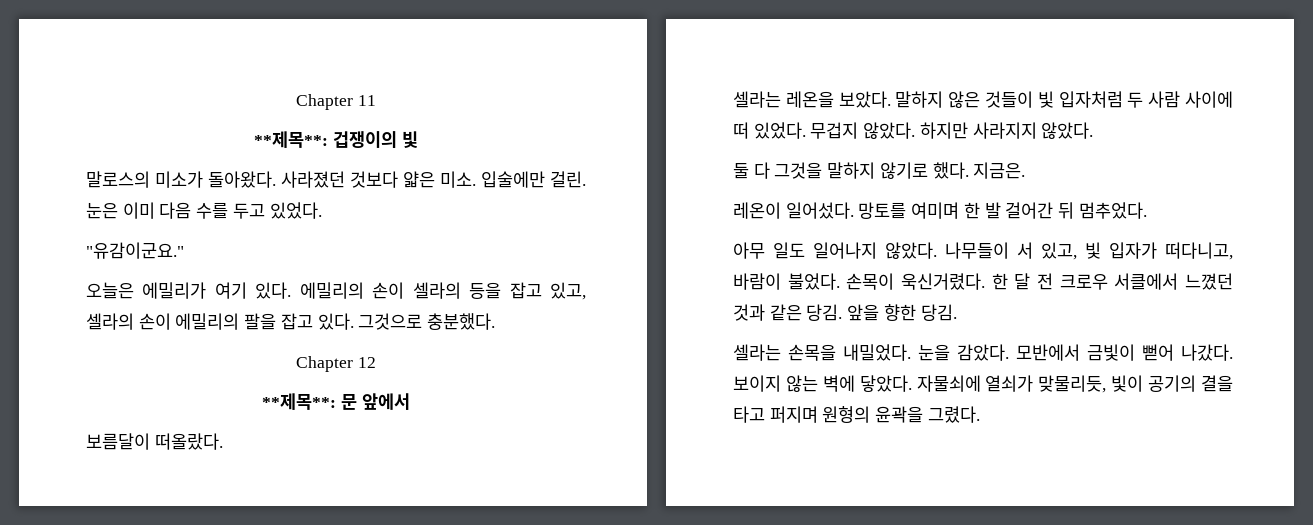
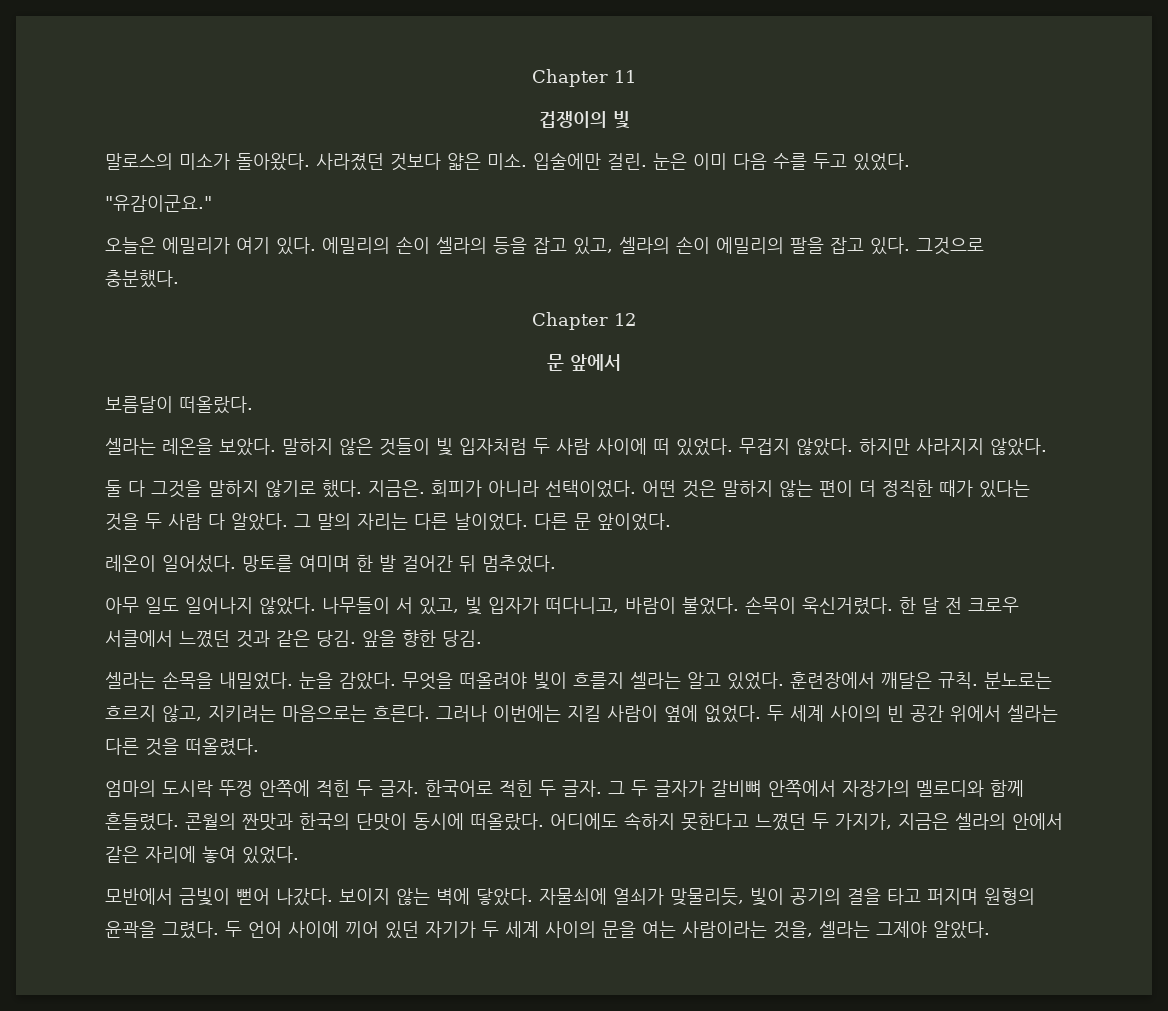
[254,131,329,148] **제목**: -> (636, 76) none
[262,393,337,410] **제목**: -> (636, 319) none
(1026, 170) none -> [431,480,1030,498] [105,513,671,531] 회피가 아니라 선택이었다. 어떤 것은 말하지 않는 편이 더 정직한 때가 있다는 것을 두 사람 다 알았다. 그 말의 자리는 다른 날이었다. 다른 문 앞이었다.
(1009, 352) none -> [402,672,1052,690] [105,705,1058,723] [105,738,259,756] [105,780,1024,797] [105,812,1063,831] [105,846,299,864] 무엇을 떠올려야 빛이 흐를지 셀라는 알고 있었다. 훈련장에서 깨달은 규칙. 분노로는 흐르지 않고, 지키려는 마음으로는 흐른다. 그러나 이번에는 지킬 사람이 옆에 없었다. 두 세계 사이의 빈 공간 위에서 셀라는 다른 것을 떠올렸다. // 엄마의 도시락 뚜껑 안쪽에 적힌 두 글자. 한국어로 적힌 두 글자. 그 두 글자가 갈비뼈 안쪽에서 자장가의 멜로디와 함께 흔들렸다. 콘월의 짠맛과 한국의 단맛이 동시에 떠올랐다. 어디에도 속하지 못한다고 느꼈던 두 가지가, 지금은 셀라의 안에서 같은 자리에 놓여 있었다. //
(980, 414) none -> [225,921,990,939] 두 언어 사이에 끼어 있던 자기가 두 세계 사이의 문을 여는 사람이라는 것을, 셀라는 그제야 알았다.

